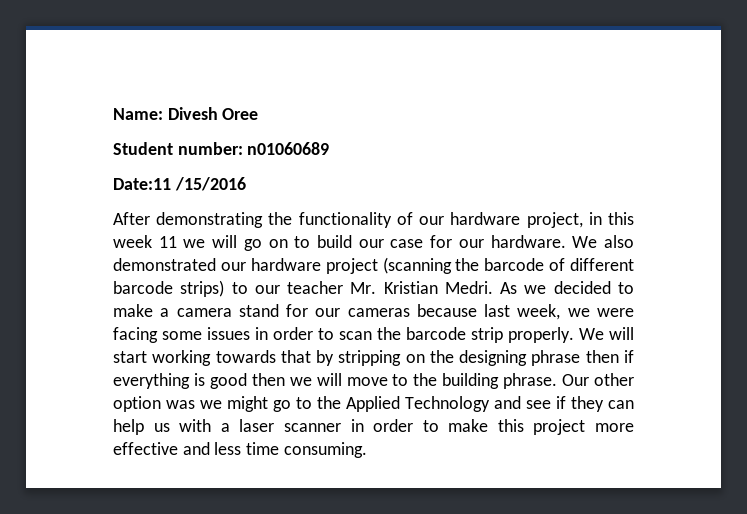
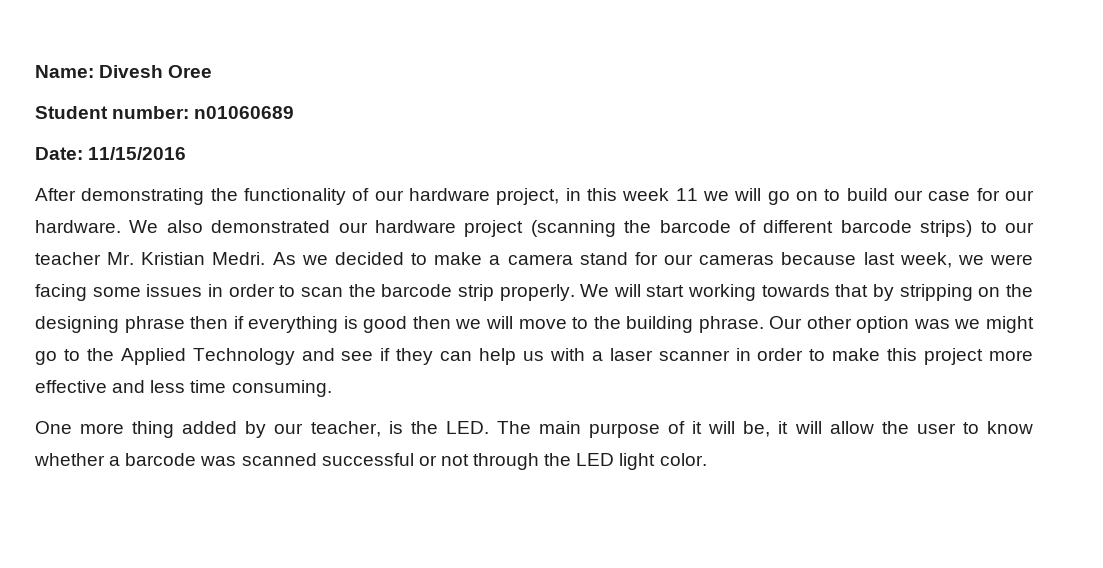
[113,177,246,191] Date:11 /15/2016 -> [35,147,187,160] Date: 11/15/2016
(367, 450) none -> [35,421,1033,438] [34,453,707,470] // One more thing added by our teacher, is the LED. The main purpose of it will be, it will allow the user to know whether a barcode was scanned successful or not through the LED light color.

